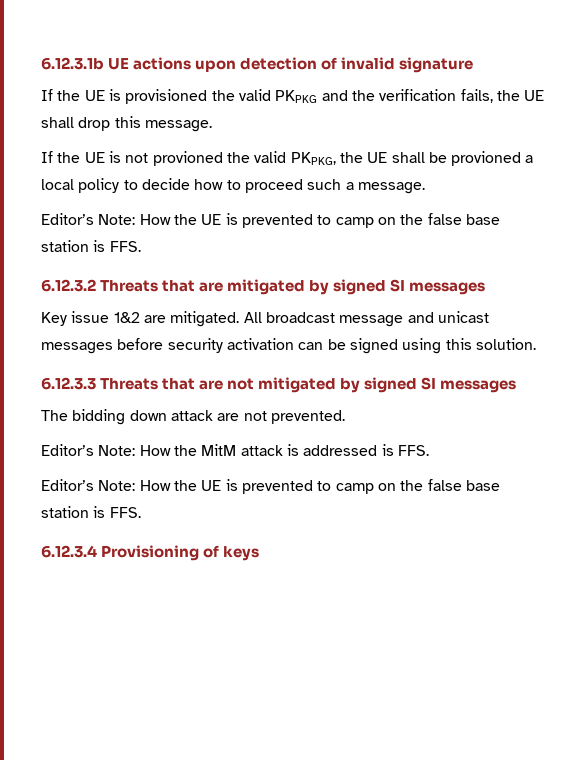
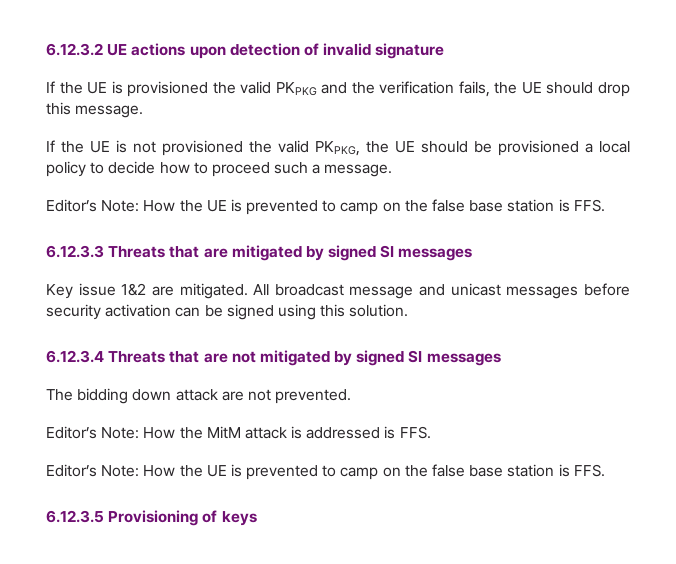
[41,57,104,70] 6.12.3.1b -> [46,43,103,56] 6.12.3.2
[41,117,74,128] shall -> [546,82,594,94] should
[152,151,223,166] provioned -> [162,140,243,156] provisioned
[391,151,522,166] shall be provioned -> [421,140,579,156] should be provisioned
[41,279,96,292] 6.12.3.2 -> [46,245,104,258] 6.12.3.3
[41,377,96,390] 6.12.3.3 -> [46,350,104,363] 6.12.3.4
[41,545,97,558] 6.12.3.4 -> [46,510,104,523] 6.12.3.5

